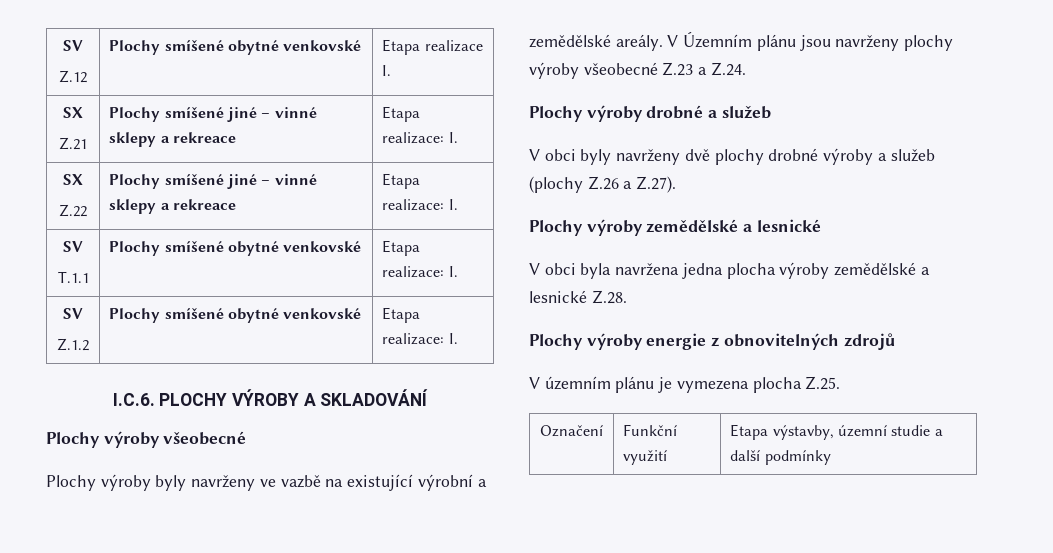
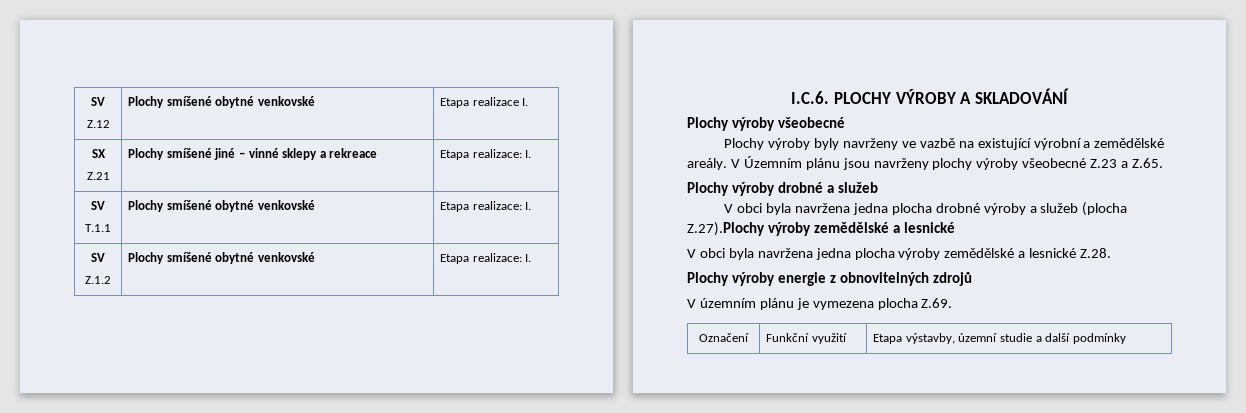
[63,174,83,185] [59,204,87,217] [109,174,317,189] [109,199,237,214] [382,173,421,189] [382,199,458,211] // SX // Z.22 | Plochy smíšené jiné – vinné sklepy a rekreace | Etapa realizace: I. -> (532, 154) none
[710,62,746,76] Z.24. -> [1132,158,1164,168] Z.65.
[580,148,935,165] [529,176,677,193] [529,220,583,236] byly navrženy dvě plochy drobné výroby a služeb (plochy Z.26 a Z.27). // Plochy -> [766,202,1128,216] [687,222,765,236] byla navržena jedna plocha drobné výroby a služeb (plocha Z.27).Plochy
[805,376,841,390] Z.25. -> [921,298,953,308] Z.69.

